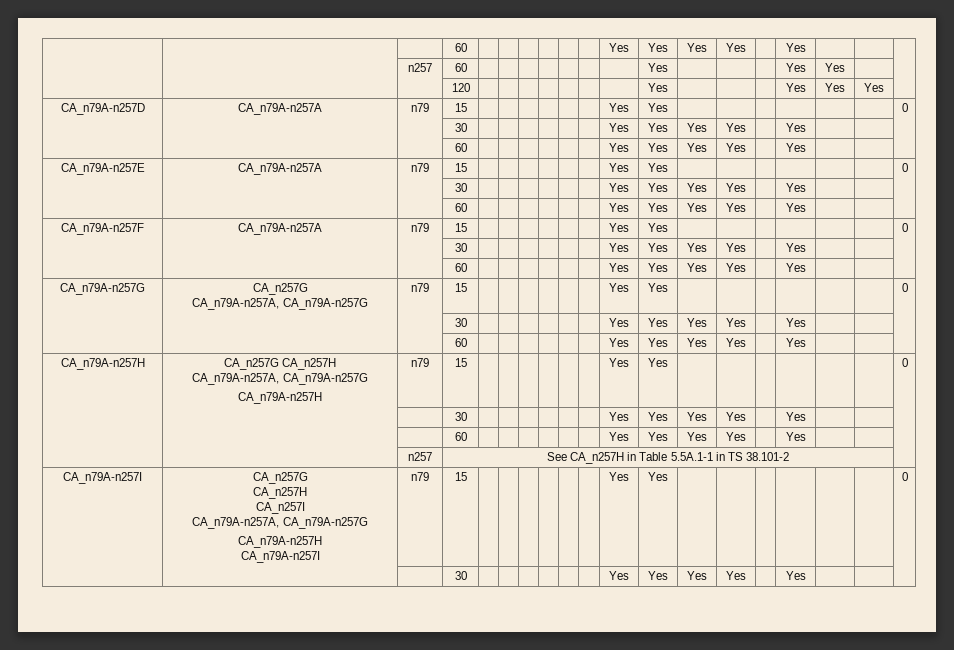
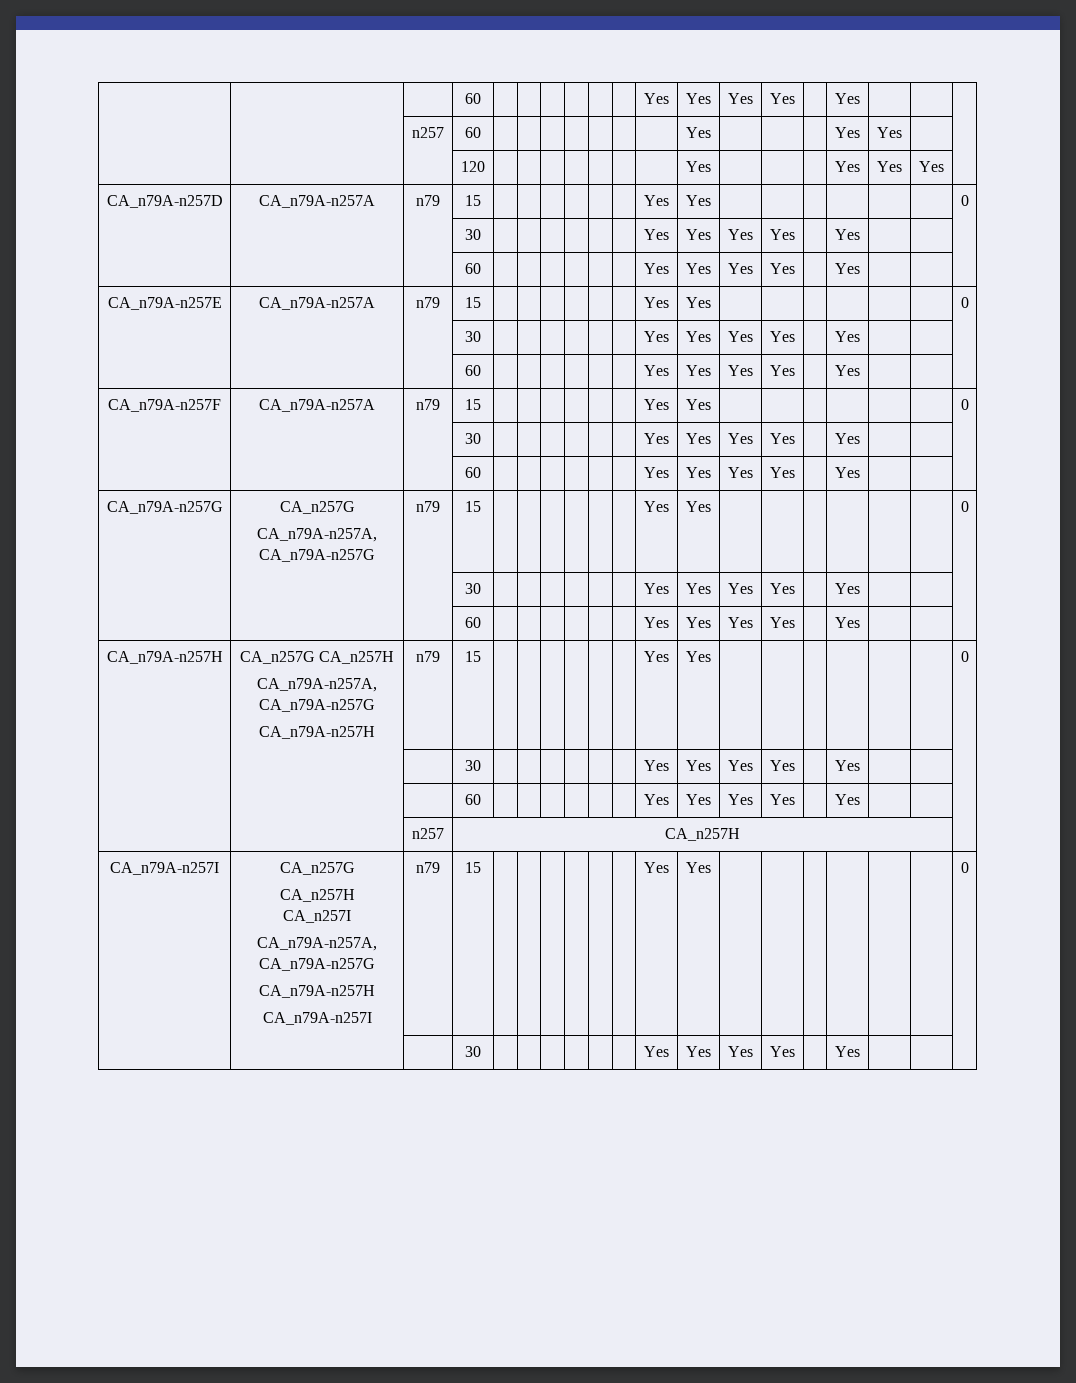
[547,452,789,464] See CA_n257H in Table 5.5A.1-1 in TS 38.101-2 -> [665,828,741,841] CA_n257H

